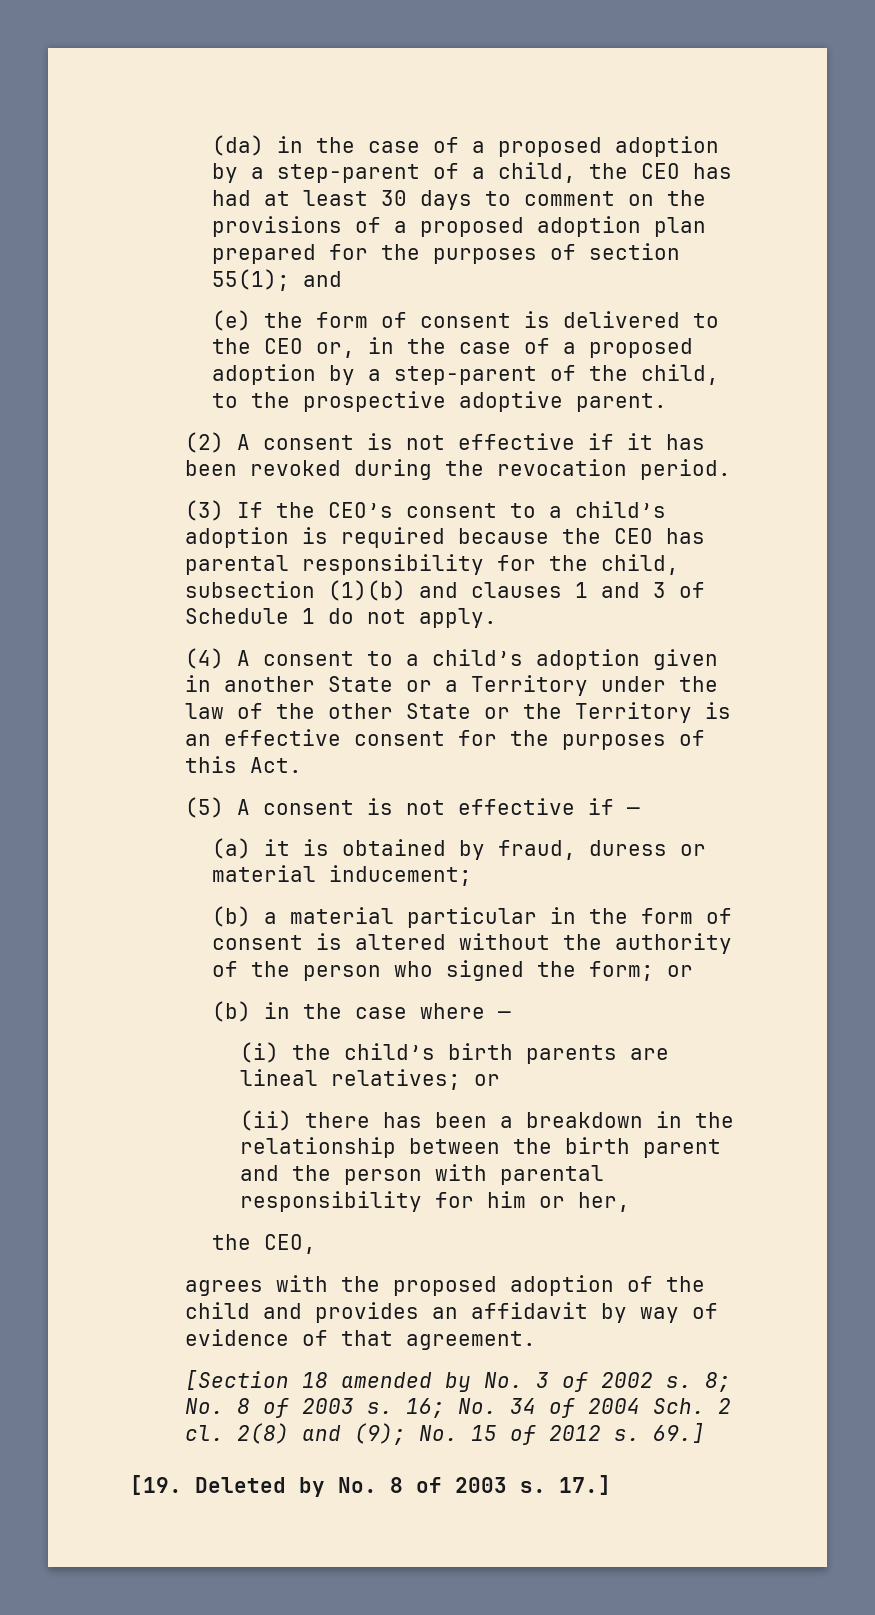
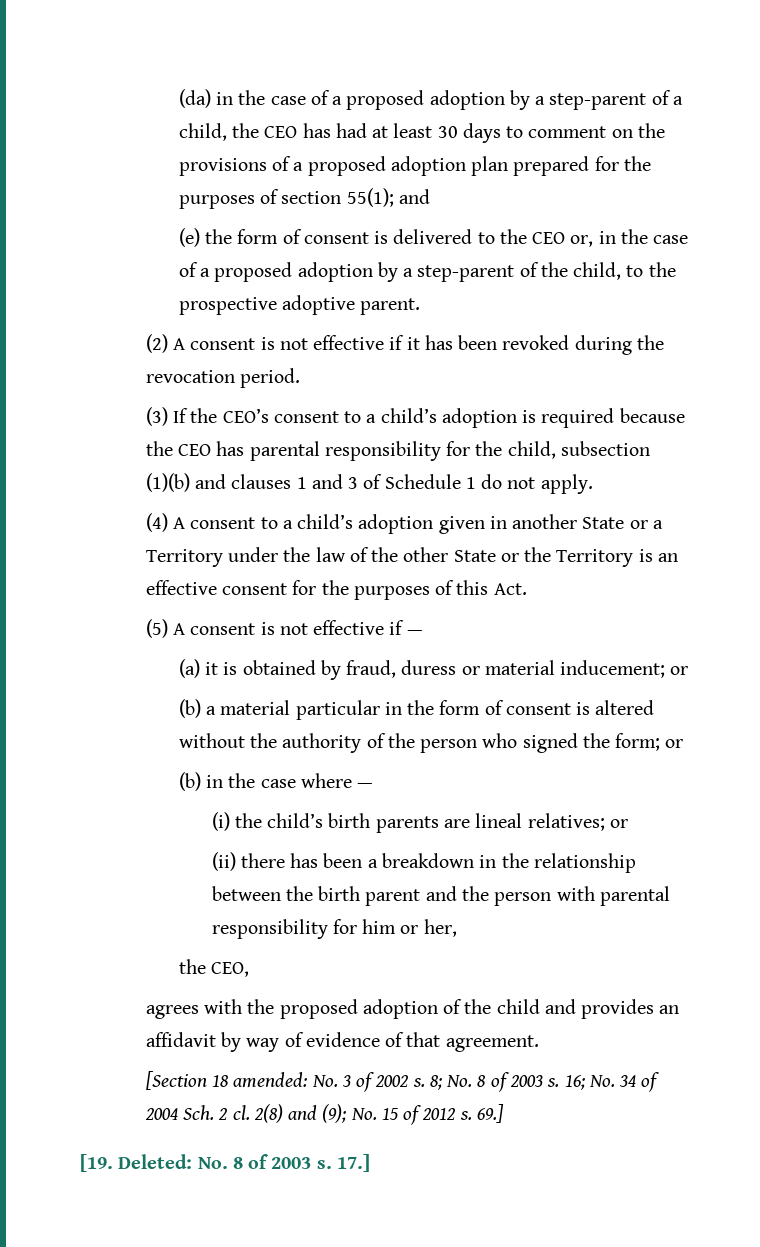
(473, 875) none -> [670,666,689,675] or
[340,1372,471,1392] amended by -> [233,1072,308,1088] amended:
[195,1477,325,1497] Deleted by -> [118,1154,193,1169] Deleted:

